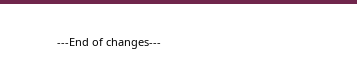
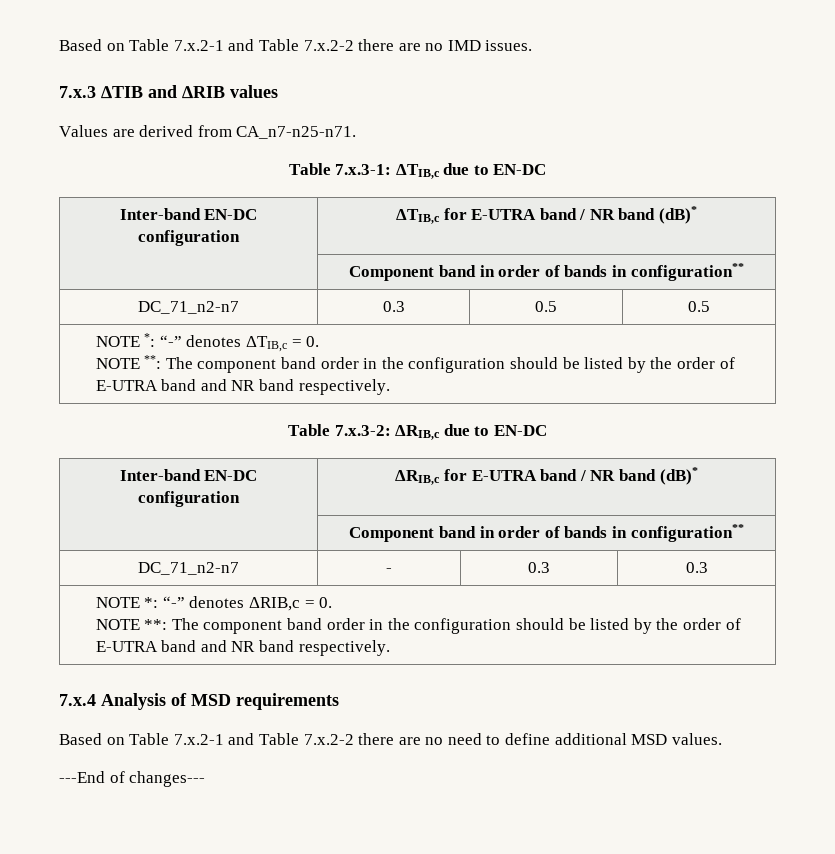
(57, 42) none -> [59,39,533,51] [59,85,278,99] [59,125,357,139] [288,163,547,179] [119,208,258,220] [138,230,240,246] [395,206,698,224] [349,263,744,281] [138,301,239,314] [382,301,405,312] [535,301,557,312] [688,301,710,312] [95,333,320,352] [95,355,735,373] [95,379,390,395] [288,424,547,440] [119,469,258,481] [138,491,240,507] [395,467,698,485] [349,524,744,542] [138,562,239,575] [386,568,392,573] [528,562,550,573] [685,562,708,573] [95,596,333,611] [95,618,741,634] [95,640,390,656] [59,693,339,710] [59,733,722,745] Based on Table 7.x.2-1 and Table 7.x.2-2 there are no IMD issues. // 7.x.3 ∆TIB and ∆RIB values // Values are derived from CA_n7-n25-n71. // Table 7.x.3-1: ΔTIB,c due to EN-DC // Inter-band EN-DC configuration | ΔTIB,c for E-UTRA band / NR band (dB)* // | Component band in order of bands in configuration** // DC_71_n2-n7 | 0.3 | 0.5 | 0.5 // NOTE *: “-” denotes ΔTIB,c = 0. // NOTE **: The component band order in the configuration should be listed by the order of E-UTRA band and NR band respectively. // Table 7.x.3-2: ΔRIB,c due to EN-DC // Inter-band EN-DC configuration | ΔRIB,c for E-UTRA band / NR band (dB)* // | Component band in order of bands in configuration** // DC_71_n2-n7 | - | 0.3 | 0.3 // NOTE *: “-” denotes ΔRIB,c = 0. // NOTE **: The component band order in the configuration should be listed by the order of E-UTRA band and NR band respectively. // 7.x.4 Analysis of MSD requirements // Based on Table 7.x.2-1 and Table 7.x.2-2 there are no need to define additional MSD values. //

